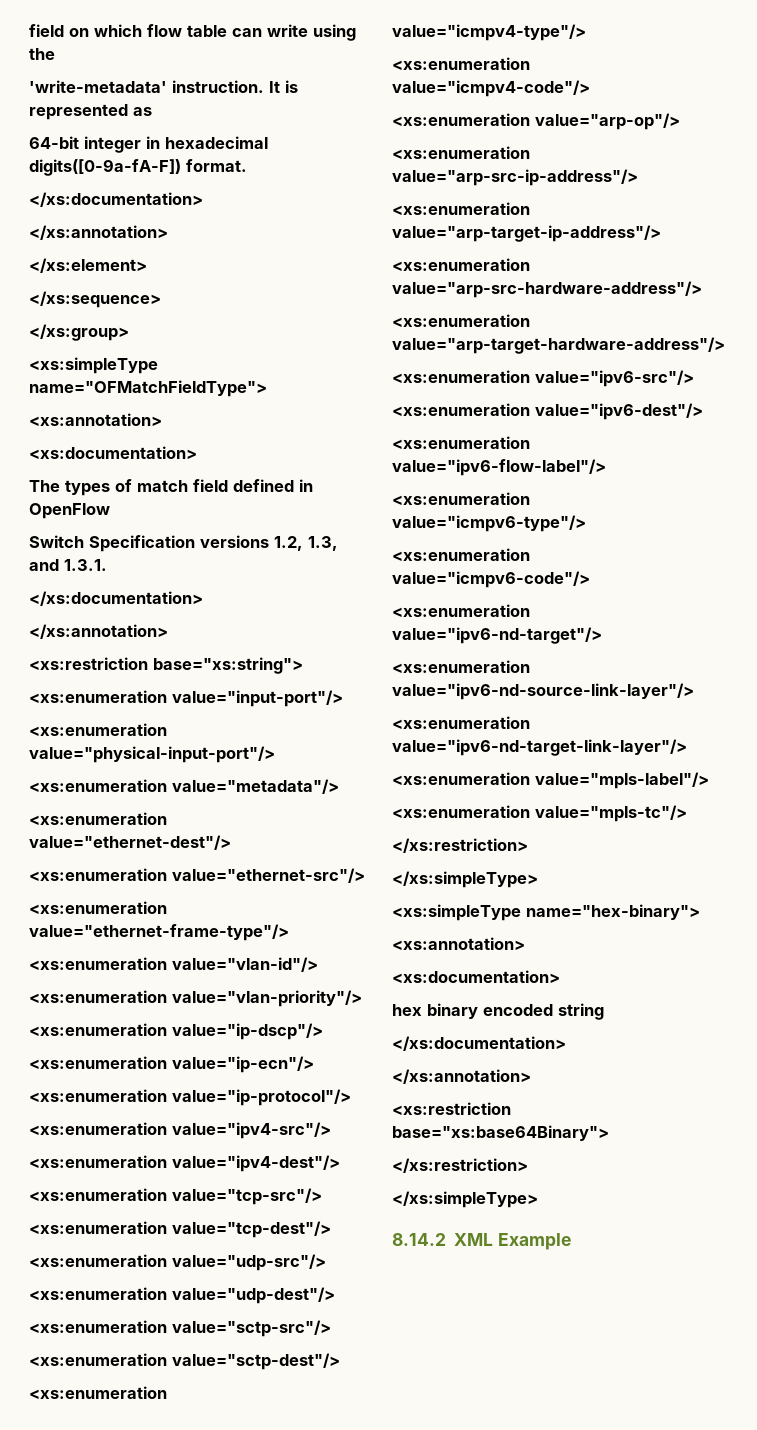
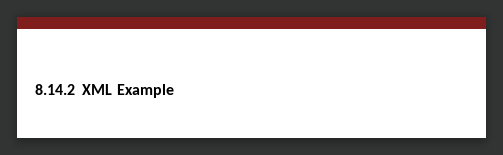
[29,24,356,41] [29,48,55,60] [29,80,298,93] [29,104,152,120] [29,136,268,153] [29,159,247,176] [29,192,203,207] [29,225,168,240] [29,258,147,273] [29,291,161,308] [29,324,129,341] [29,357,158,374] [29,380,267,397] [29,413,162,426] [29,446,197,459] [29,479,313,496] [29,503,110,519] [29,535,338,552] [29,559,107,571] [29,591,203,606] [29,624,168,639] [29,657,303,674] [29,690,343,707] [29,723,167,736] [29,746,275,763] [29,779,339,794] [29,812,167,825] [29,835,231,850] [29,868,365,883] [29,901,167,914] [29,924,289,941] [29,957,318,972] [29,990,362,1007] [29,1023,323,1040] [29,1056,314,1073] [29,1089,351,1106] [29,1122,331,1139] [29,1155,340,1172] [29,1188,322,1205] [29,1221,331,1238] [29,1254,326,1271] [29,1287,335,1304] [29,1320,331,1337] [29,1353,340,1370] [29,1386,167,1399] [392,24,586,41] [392,57,530,70] [392,80,590,97] [392,113,680,130] [392,146,530,159] [392,169,638,186] [392,202,530,215] [392,225,661,242] [392,258,530,271] [392,281,702,298] [392,314,530,327] [392,337,725,354] [392,370,694,387] [392,403,703,420] [392,436,530,449] [392,459,606,476] [392,492,530,505] [392,515,586,532] [392,548,530,561] [392,571,590,588] [392,604,530,617] [392,627,602,644] [392,660,530,673] [392,683,694,700] [392,716,530,729] [392,739,687,756] [392,772,709,789] [392,805,687,822] [392,838,528,853] [392,871,538,888] [392,904,700,921] [392,937,525,950] [392,970,560,983] [392,1003,604,1020] [392,1036,566,1051] [392,1069,531,1084] [392,1102,511,1115] [392,1125,609,1141] [392,1158,528,1173] [392,1191,538,1208] field on which flow table can write using the // 'write-metadata' instruction. It is represented as // 64-bit integer in hexadecimal digits([0-9a-fA-F]) format. // </xs:documentation> // </xs:annotation> // </xs:element> // </xs:sequence> // </xs:group> // <xs:simpleType name="OFMatchFieldType"> // <xs:annotation> // <xs:documentation> // The types of match field defined in OpenFlow // Switch Specification versions 1.2, 1.3, and 1.3.1. // </xs:documentation> // </xs:annotation> // <xs:restriction base="xs:string"> // <xs:enumeration value="input-port"/> // <xs:enumeration value="physical-input-port"/> // <xs:enumeration value="metadata"/> // <xs:enumeration value="ethernet-dest"/> // <xs:enumeration value="ethernet-src"/> // <xs:enumeration value="ethernet-frame-type"/> // <xs:enumeration value="vlan-id"/> // <xs:enumeration value="vlan-priority"/> // <xs:enumeration value="ip-dscp"/> // <xs:enumeration value="ip-ecn"/> // <xs:enumeration value="ip-protocol"/> // <xs:enumeration value="ipv4-src"/> // <xs:enumeration value="ipv4-dest"/> // <xs:enumeration value="tcp-src"/> // <xs:enumeration value="tcp-dest"/> // <xs:enumeration value="udp-src"/> // <xs:enumeration value="udp-dest"/> // <xs:enumeration value="sctp-src"/> // <xs:enumeration value="sctp-dest"/> // <xs:enumeration value="icmpv4-type"/> // <xs:enumeration value="icmpv4-code"/> // <xs:enumeration value="arp-op"/> // <xs:enumeration value="arp-src-ip-address"/> // <xs:enumeration value="arp-target-ip-address"/> // <xs:enumeration value="arp-src-hardware-address"/> // <xs:enumeration value="arp-target-hardware-address"/> // <xs:enumeration value="ipv6-src"/> // <xs:enumeration value="ipv6-dest"/> // <xs:enumeration value="ipv6-flow-label"/> // <xs:enumeration value="icmpv6-type"/> // <xs:enumeration value="icmpv6-code"/> // <xs:enumeration value="ipv6-nd-target"/> // <xs:enumeration value="ipv6-nd-source-link-layer"/> // <xs:enumeration value="ipv6-nd-target-link-layer"/> // <xs:enumeration value="mpls-label"/> // <xs:enumeration value="mpls-tc"/> // </xs:restriction> // </xs:simpleType> // <xs:simpleType name="hex-binary"> // <xs:annotation> // <xs:documentation> // hex binary encoded string // </xs:documentation> // </xs:annotation> // <xs:restriction base="xs:base64Binary"> // </xs:restriction> // </xs:simpleType> // -> (35, 89) none

